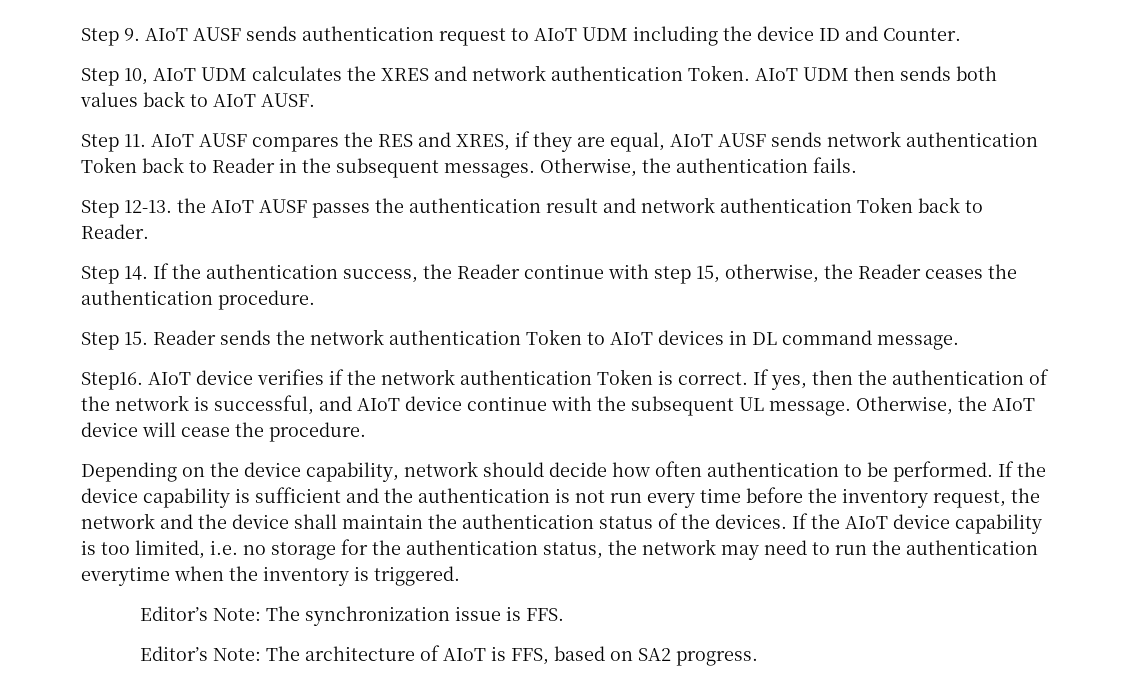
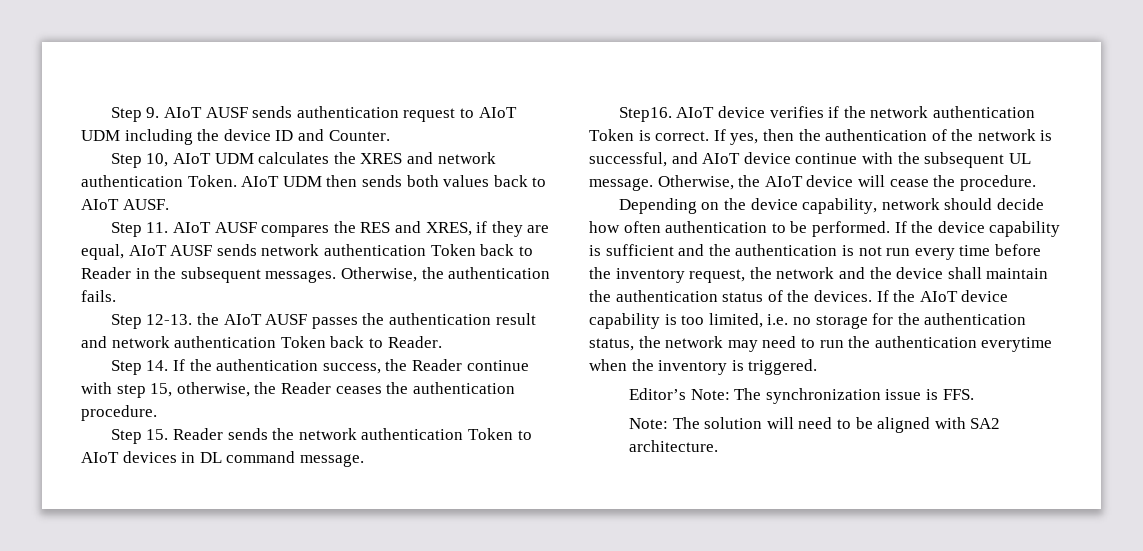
[139,645,758,666] Editor’s Note: The architecture of AIoT is FFS, based on SA2 progress. -> [629,417,1001,433] [629,440,719,452] Note: The solution will need to be aligned with SA2 architecture.

